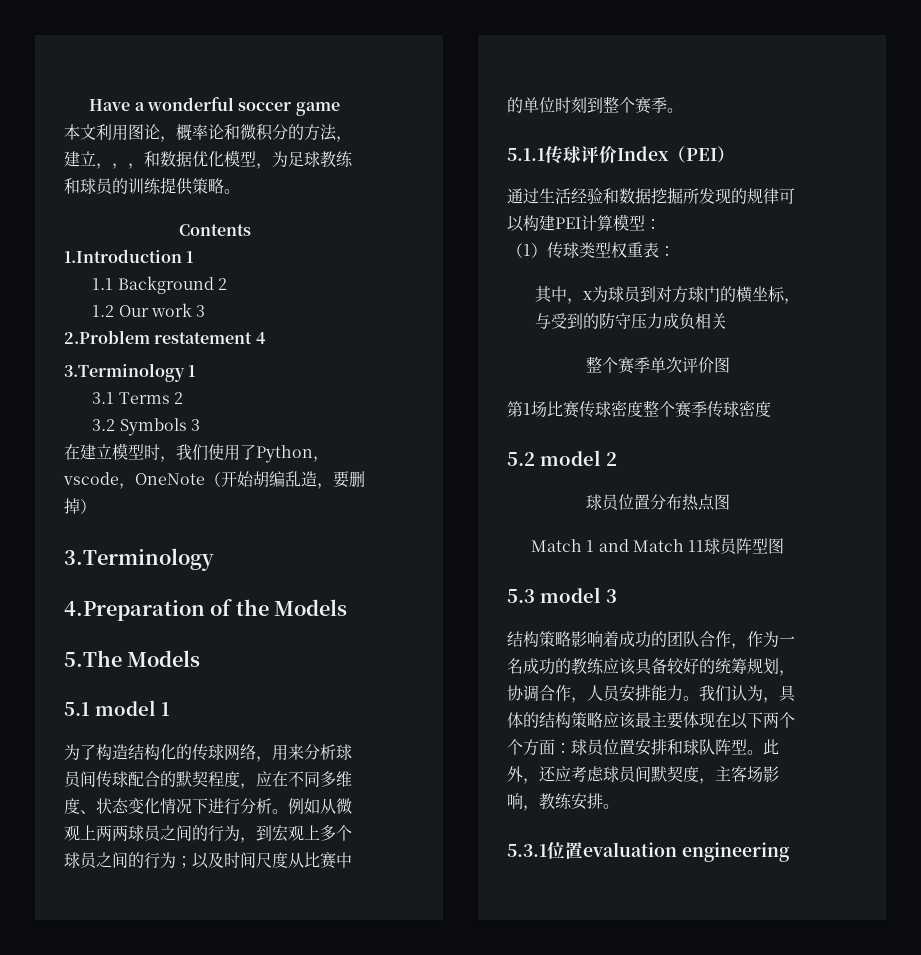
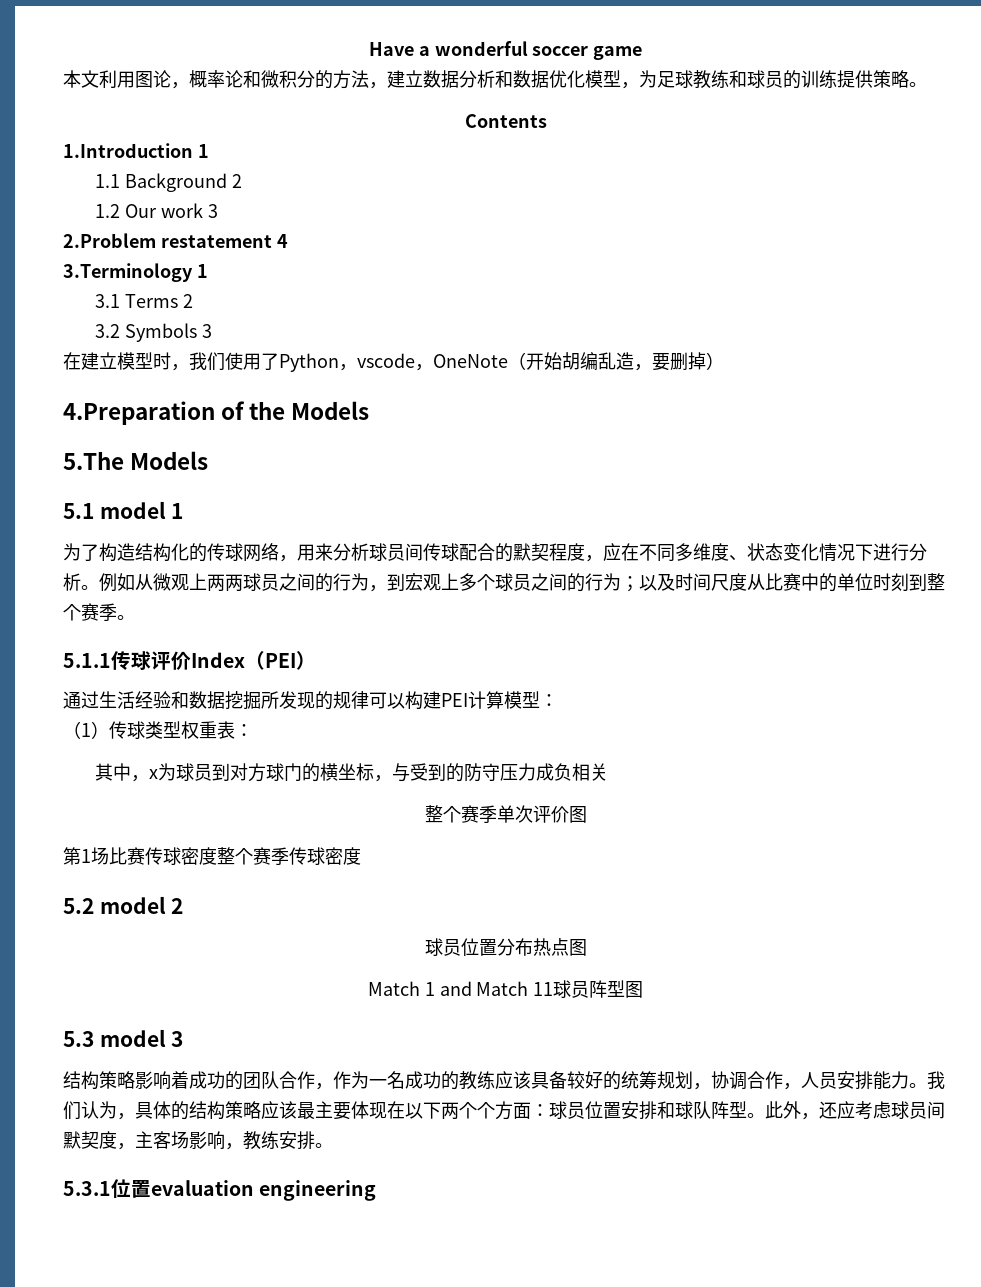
[96,163,144,169] ，，， -> [423,70,495,88] 数据分析
[64,548,214,571] // 3.Terminology -> (724, 361) none

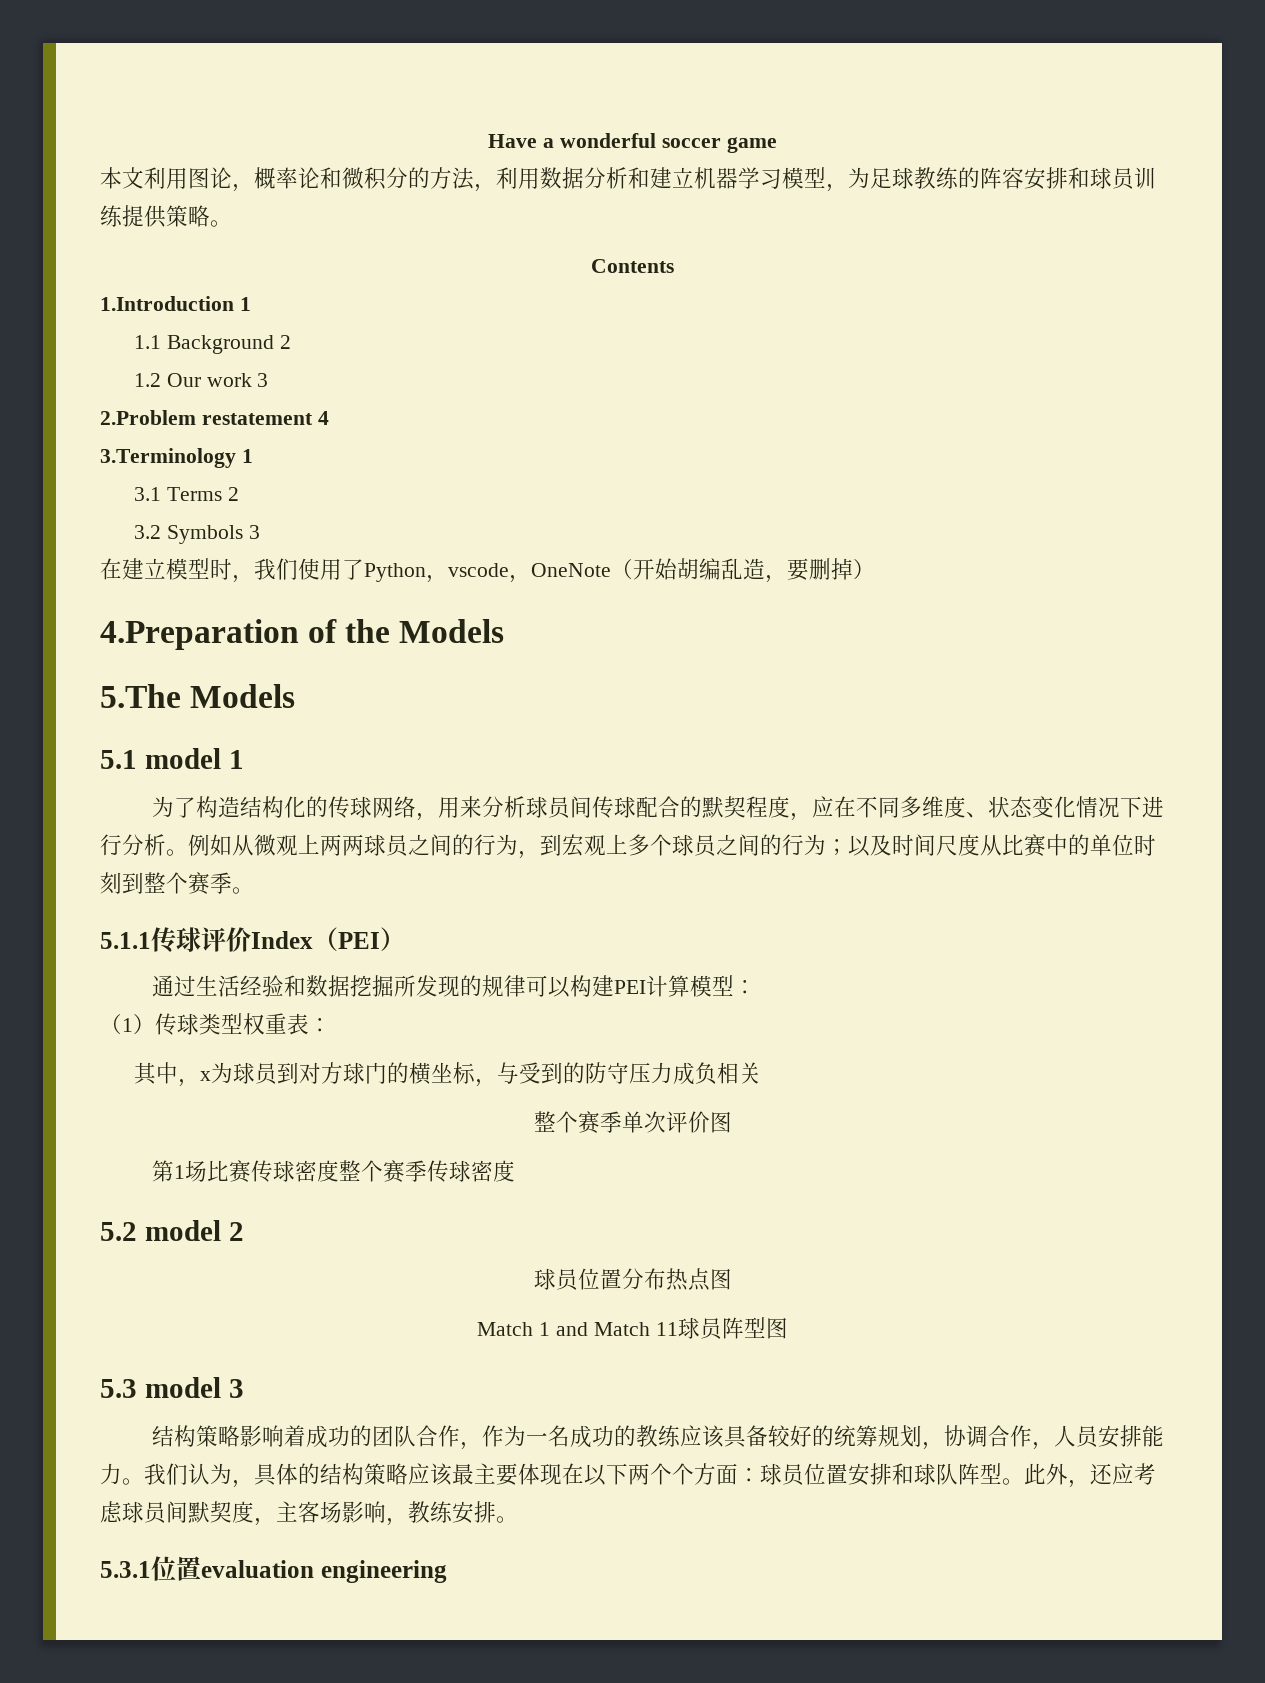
[387,70,423,88] 建立 -> [496,167,540,189] 利用
[513,70,585,88] 数据优化 -> [650,167,782,189] 建立机器学习
[729,70,801,89] 和球员的 -> [958,167,1135,190] 的阵容安排和球员

